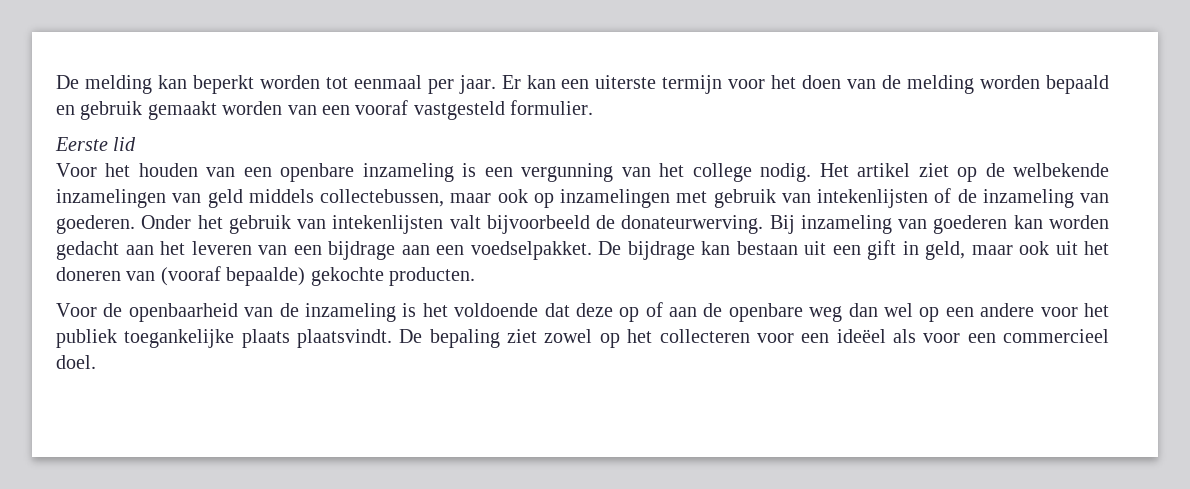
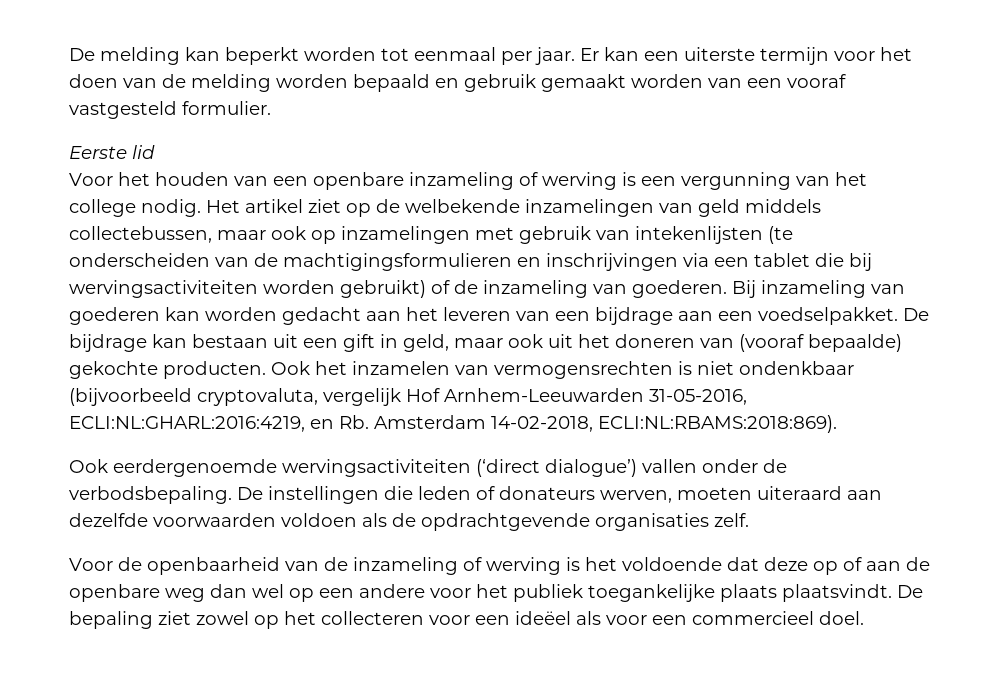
(454, 172) none -> [519,172,617,190] of werving
(928, 198) none -> [768,226,793,244] [69,253,872,271] [69,280,426,298] (te onderscheiden van de machtigingsformulieren en inschrijvingen via een tablet die bij wervingsactiviteiten worden gebruikt)
[141,215,764,234] Onder het gebruik van intekenlijsten valt bijvoorbeeld de donateurwerving. -> (727, 289) none
(475, 276) none -> [271,361,854,379] [69,388,747,406] [69,415,837,433] [69,459,787,477] [69,486,882,504] [69,513,749,531] Ook het inzamelen van vermogensrechten is niet ondenkbaar (bijvoorbeeld cryptovaluta, vergelijk Hof Arnhem-Leeuwarden 31-05-2016, ECLI:NL:GHARL:2016:4219, en Rb. Amsterdam 14-02-2018, ECLI:NL:RBAMS:2018:869). // Ook eerdergenoemde wervingsactiviteiten (‘direct dialogue’) vallen onder de verbodsbepaling. De instellingen die leden of donateurs werven, moeten uiteraard aan dezelfde voorwaarden voldoen als de opdrachtgevende organisaties zelf.
(396, 312) none -> [463,557,561,575] of werving

